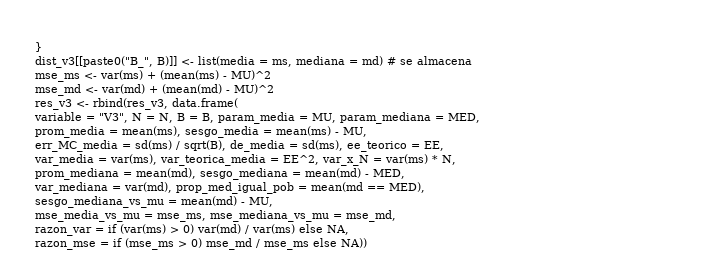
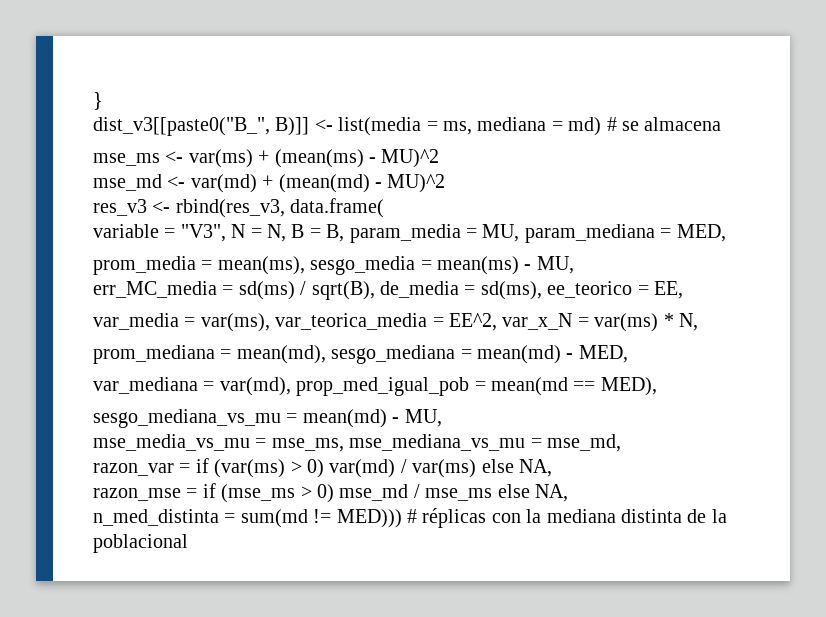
[341,238,367,248] NA)) -> [535,484,568,502] [93,508,727,528] [93,534,188,553] NA, // n_med_distinta = sum(md != MED))) # réplicas con la mediana distinta de la poblacional

